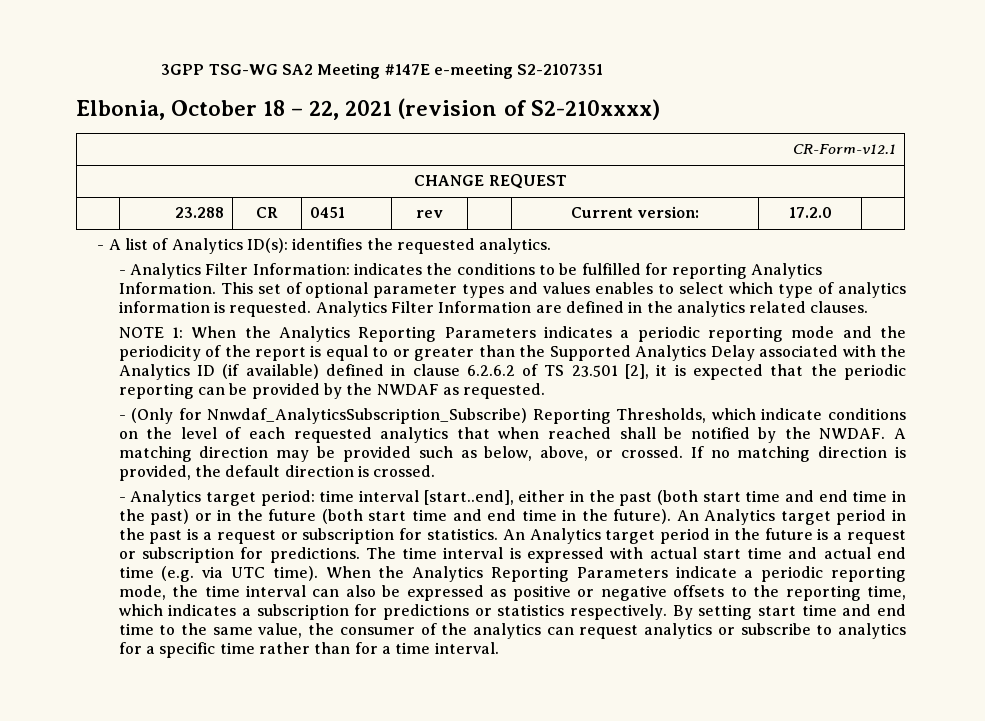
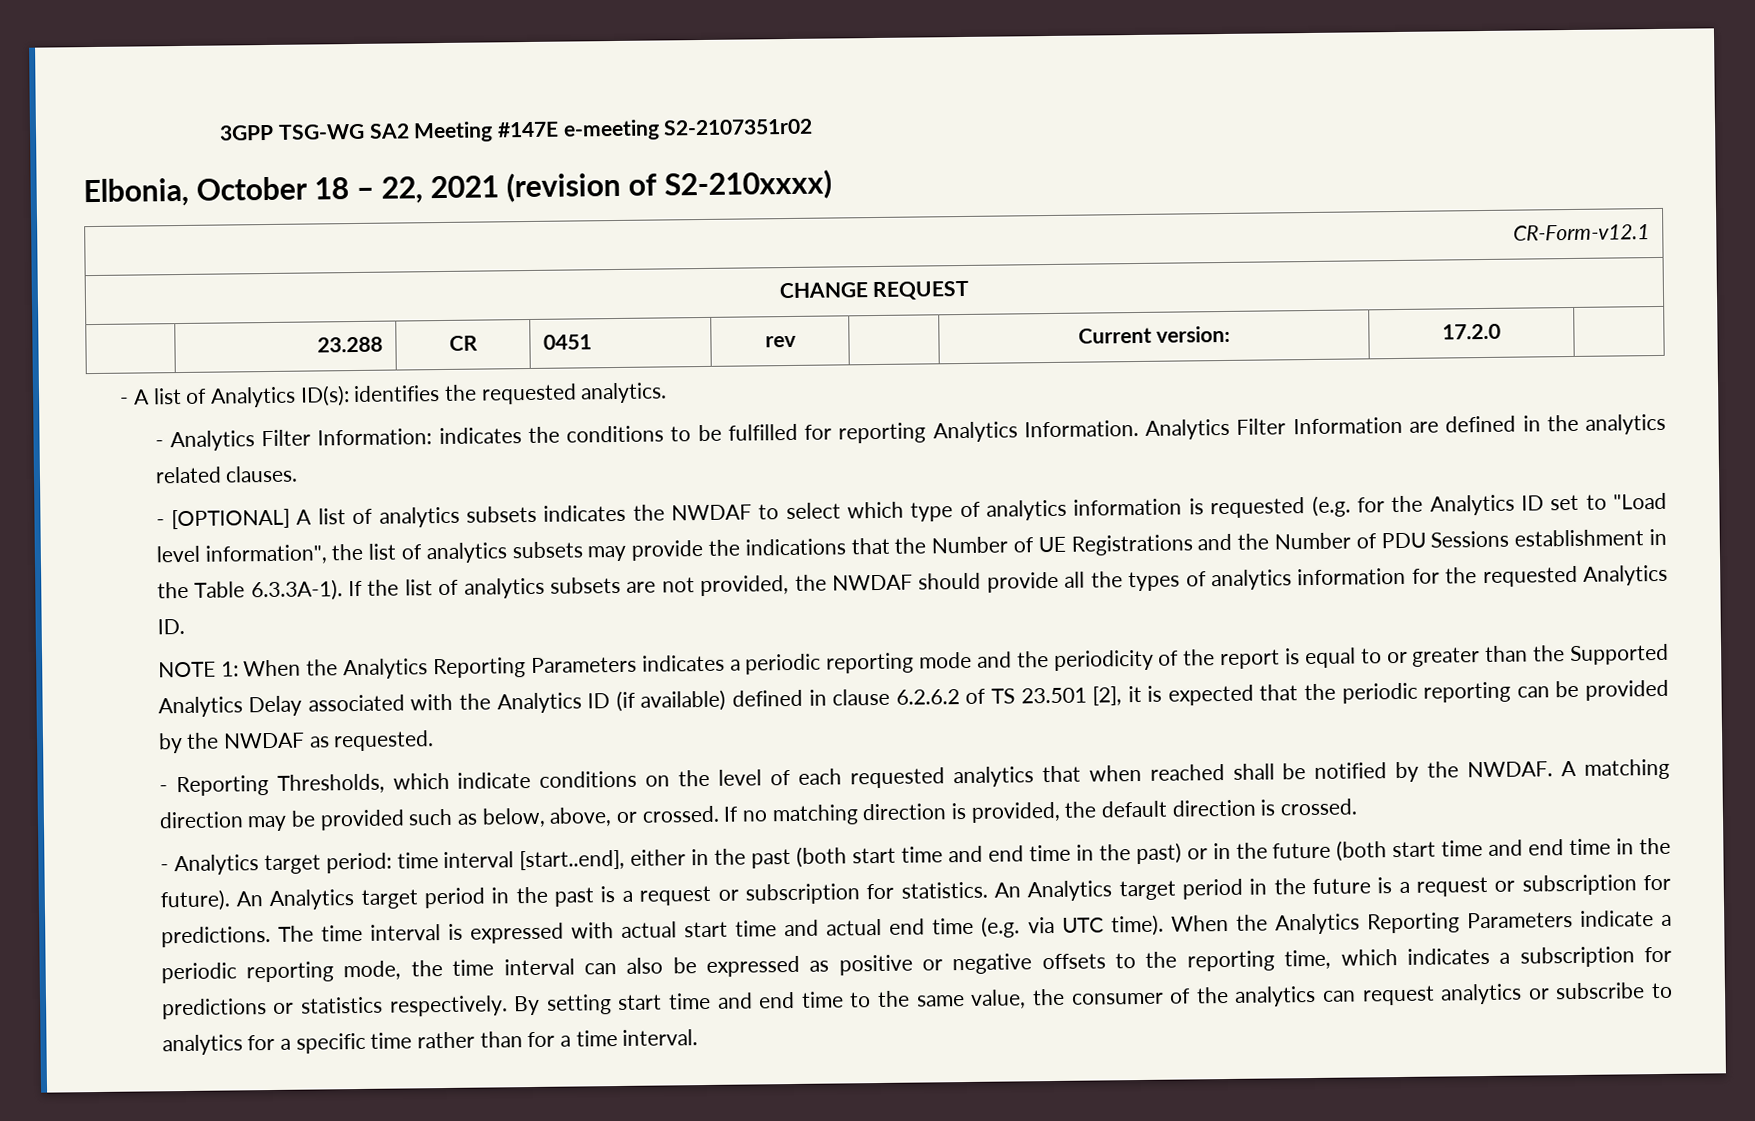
[517,64,604,75] S2-2107351 -> [663,118,814,136] S2-2107351r02
[220,282,906,298] [118,301,312,317] This set of optional parameter types and values enables to select which type of analytics information is requested. -> (1139, 428) none
(869, 307) none -> [155,492,1667,530] [155,528,1667,565] [156,564,1669,602] [156,618,185,635] // - [OPTIONAL] A list of analytics subsets indicates the NWDAF to select which type of analytics information is requested (e.g. for the Analytics ID set to "Load level information", the list of analytics subsets may provide the indications that the Number of UE Registrations and the Number of PDU Sessions establishment in the Table 6.3.3A-1). If the list of analytics subsets are not provided, the NWDAF should provide all the types of analytics information for the requested Analytics ID.
[131,408,528,424] (Only for Nnwdaf_AnalyticsSubscription_Subscribe) -> (168, 789) none

